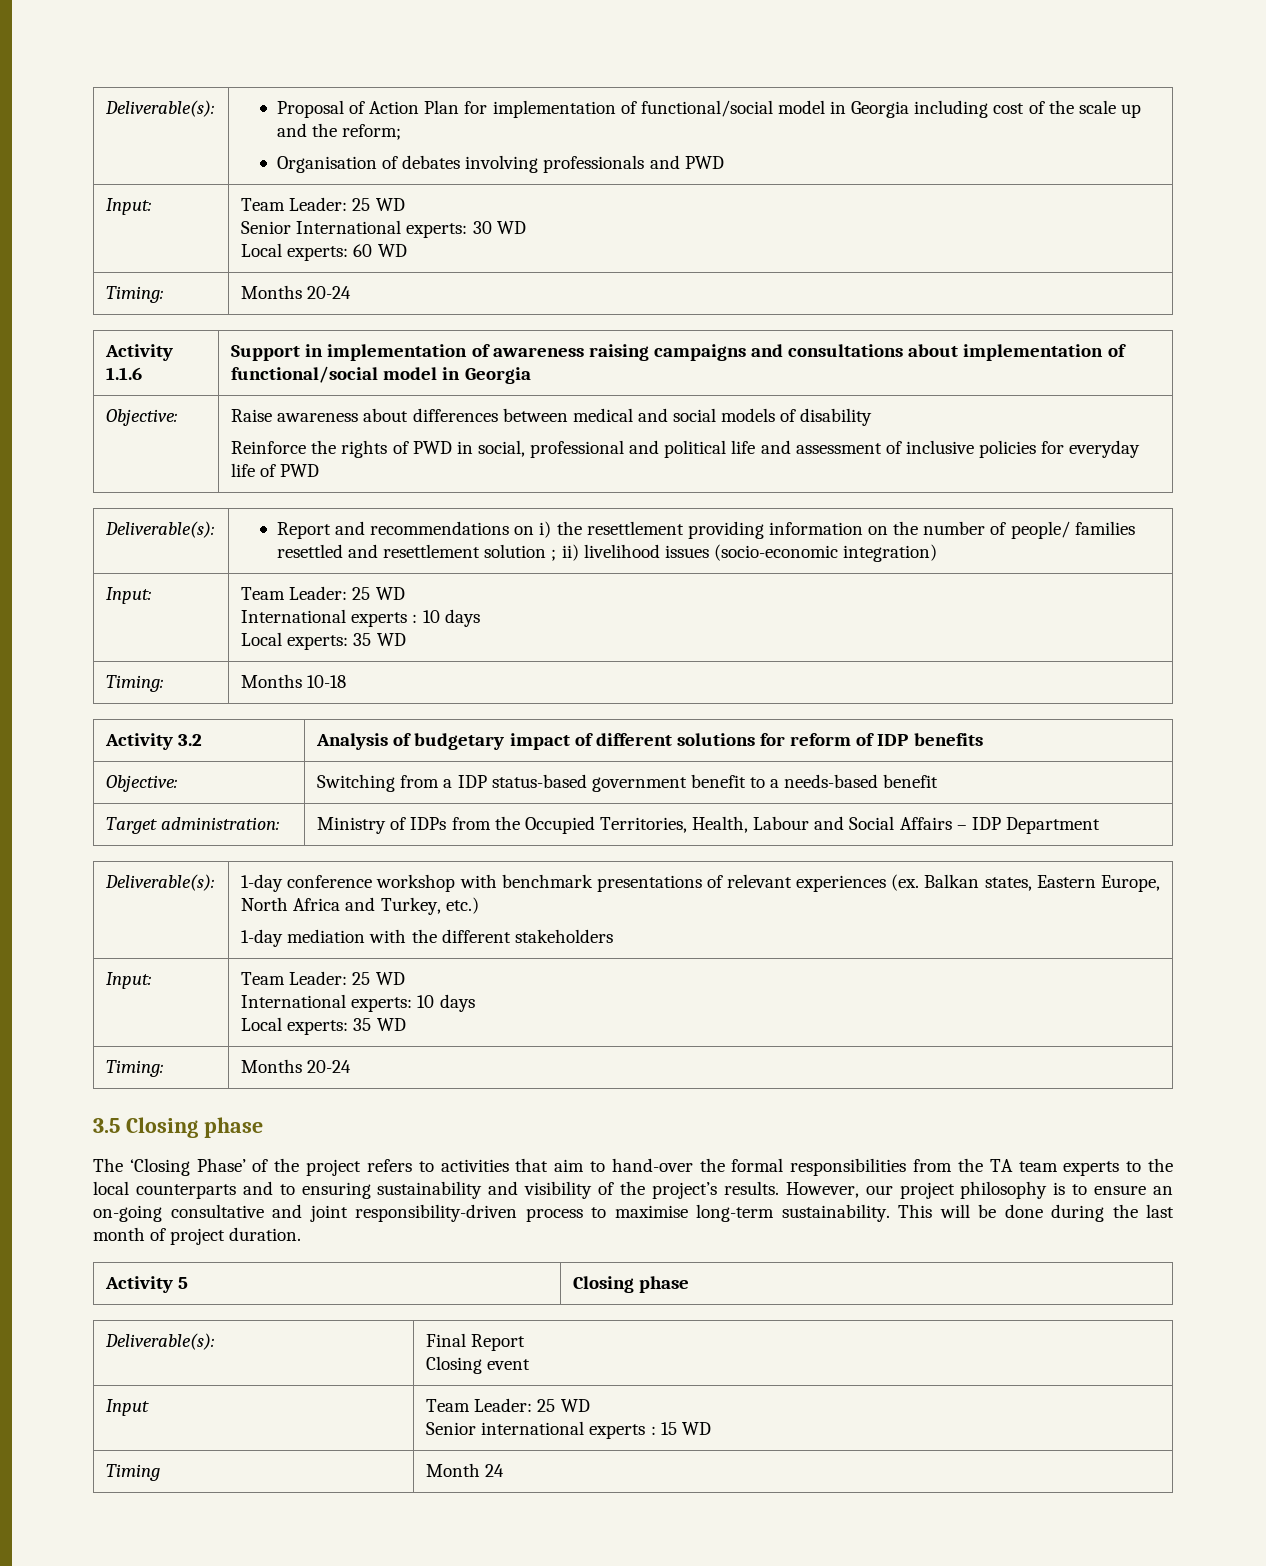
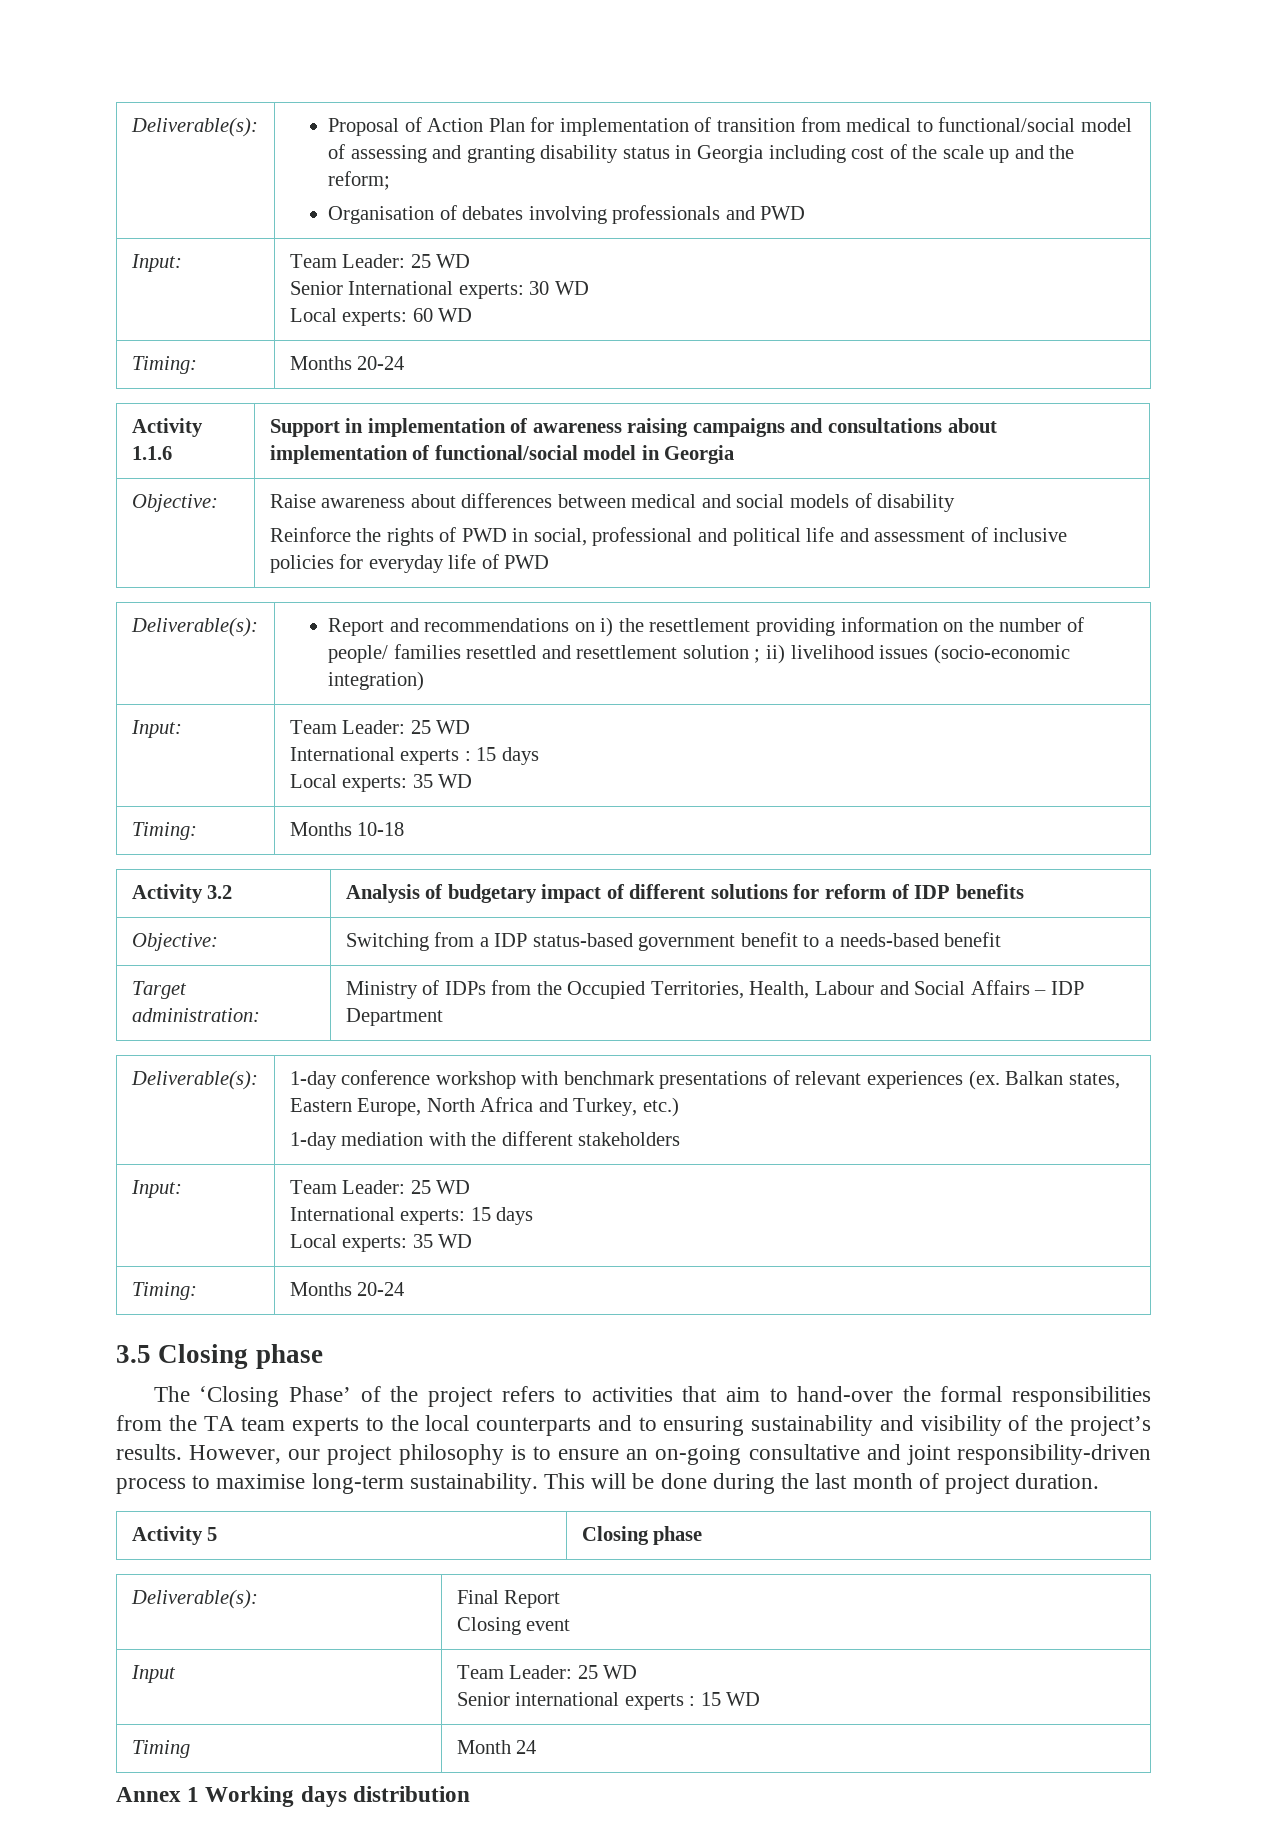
[640,100,825,117] functional/social model -> [717,117,1132,132] [328,144,670,163] transition from medical to functional/social model of assessing and granting disability status
[422,610,440,623] 10 -> [476,747,497,761] 15
[417,995,435,1008] 10 -> [470,1207,491,1221] 15
(505, 1470) none -> [116,1786,470,1807] // Annex 1 Working days distribution

